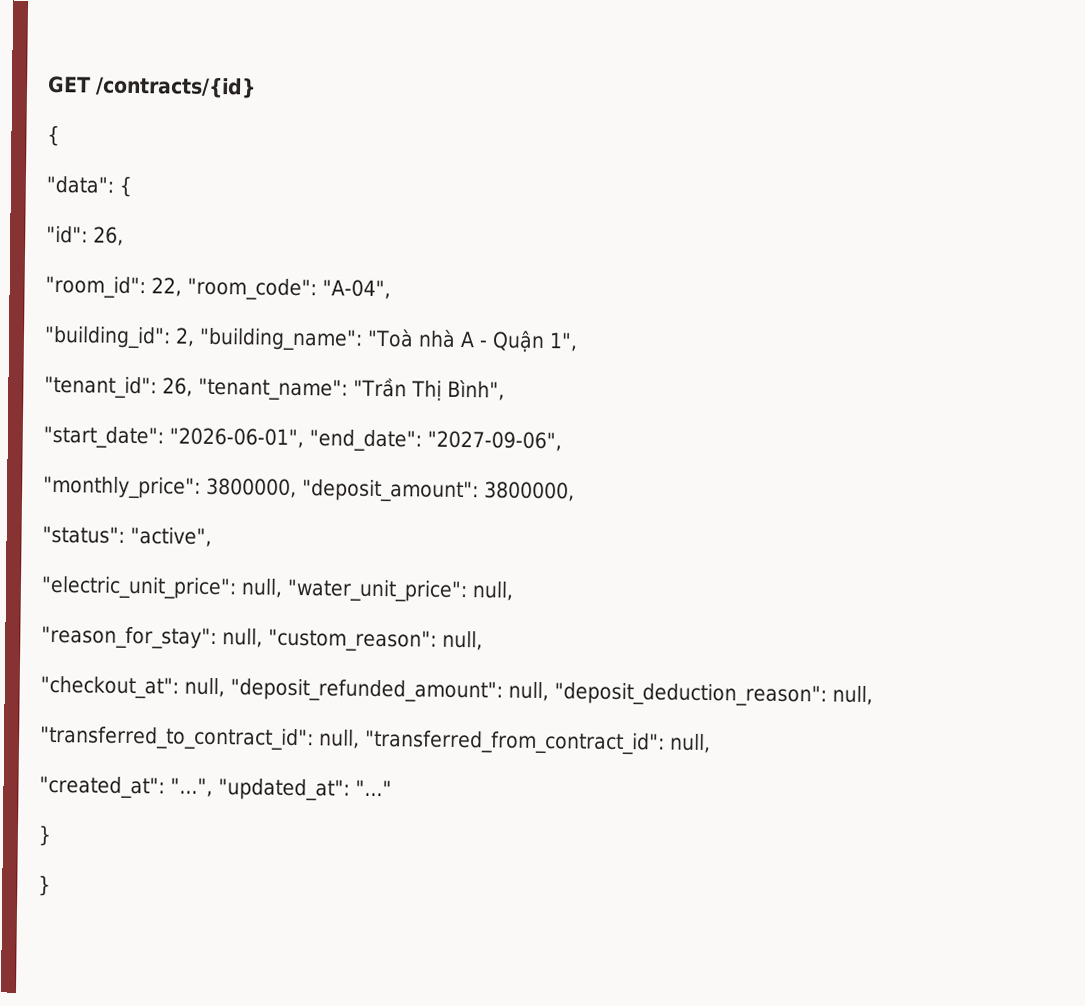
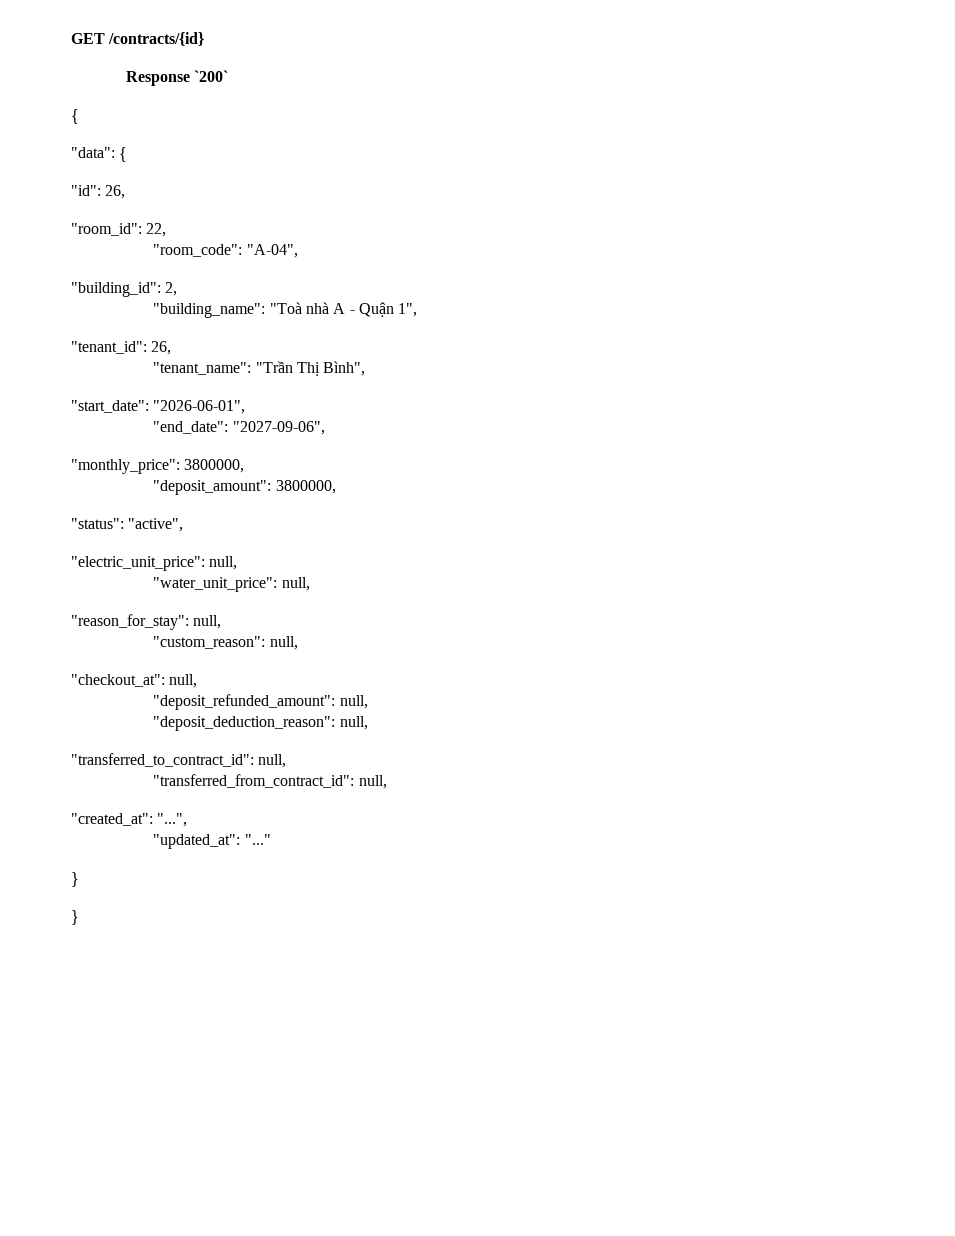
(256, 87) none -> [125,70,229,86] // Response `200`
(182, 287) none -> (167, 230) //
(195, 337) none -> (178, 289) //
(193, 387) none -> (172, 348) //
(304, 438) none -> (246, 407) //
(297, 487) none -> (245, 466) //
(283, 588) none -> (238, 563) //
(263, 638) none -> (222, 622) //
(225, 687) none -> (198, 681) //
(549, 691) none -> (368, 702) //
(360, 739) none -> (287, 761) //
(213, 787) none -> (188, 820) //

